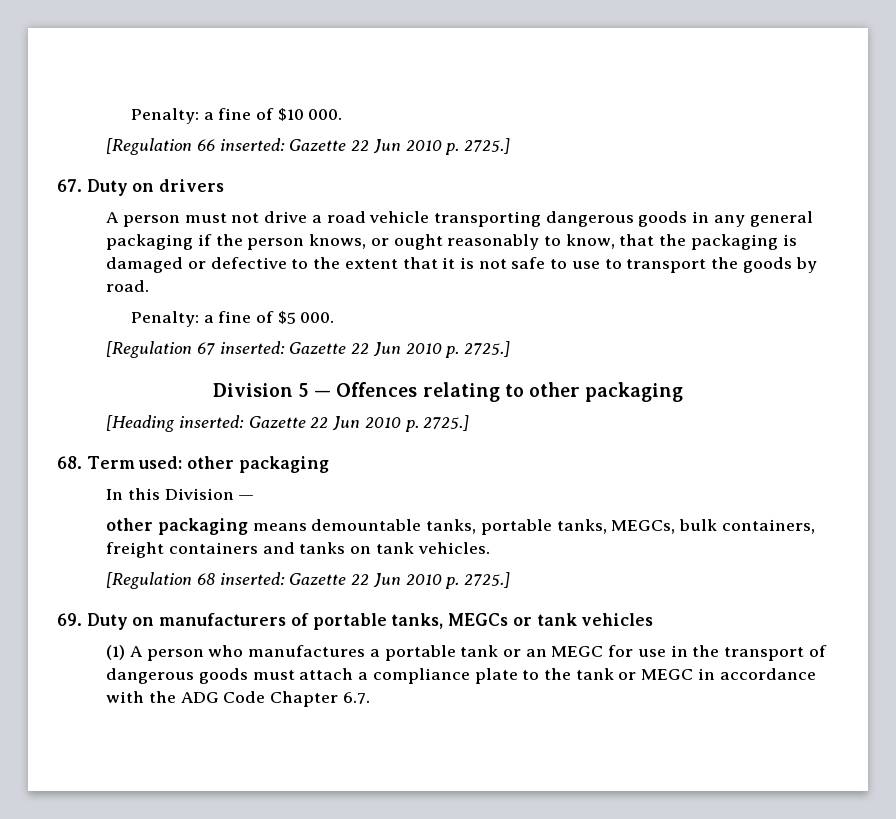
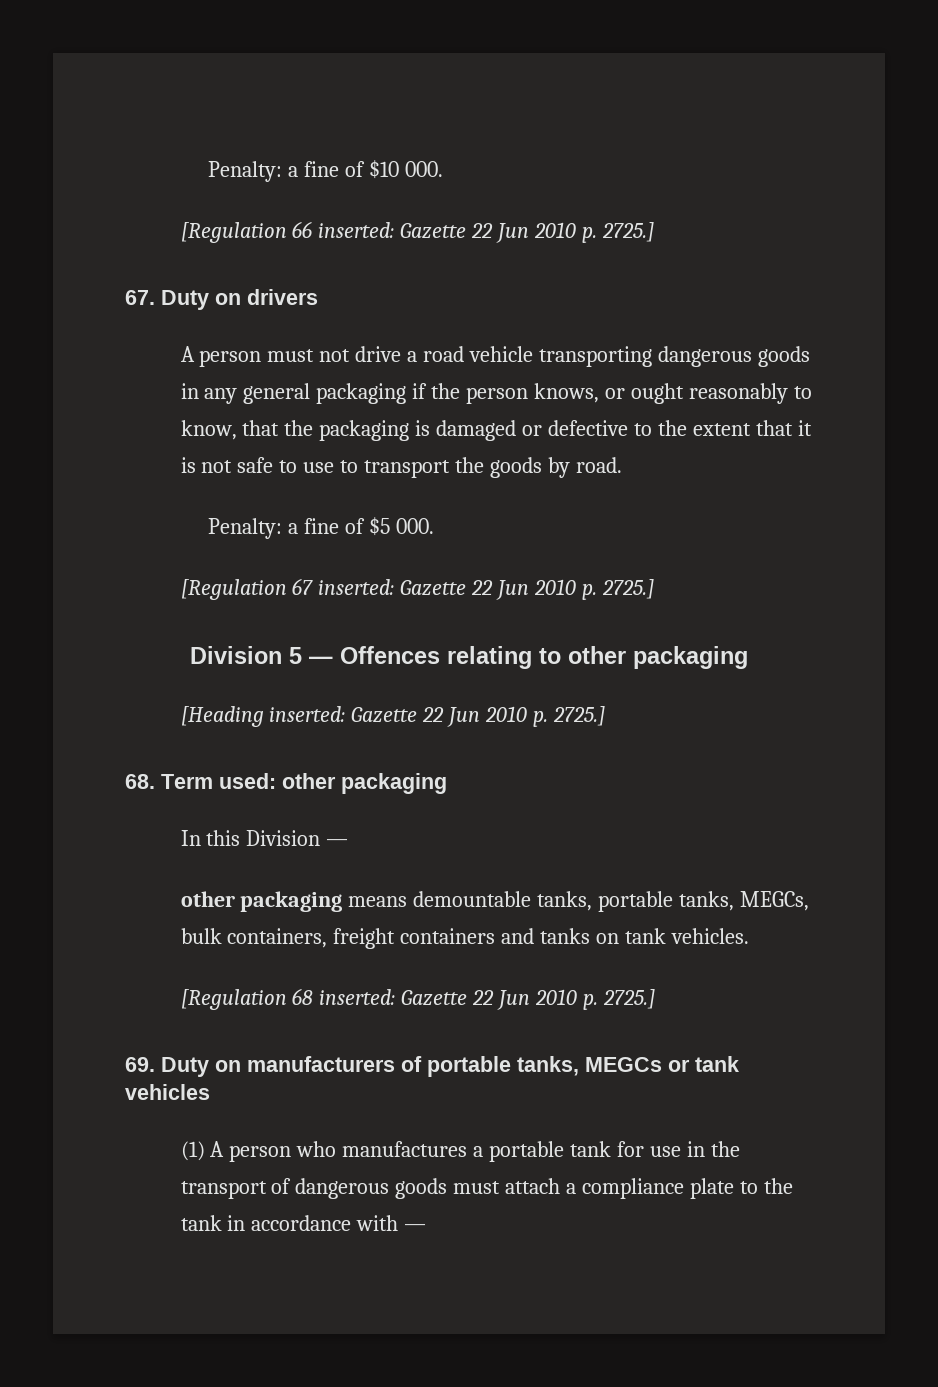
[502,646,604,657] or an MEGC -> (612, 1149) none
[618,669,694,680] or MEGC -> (222, 1223) none
[148,691,370,707] the ADG Code Chapter 6.7. -> [404,1224,427,1231] —

